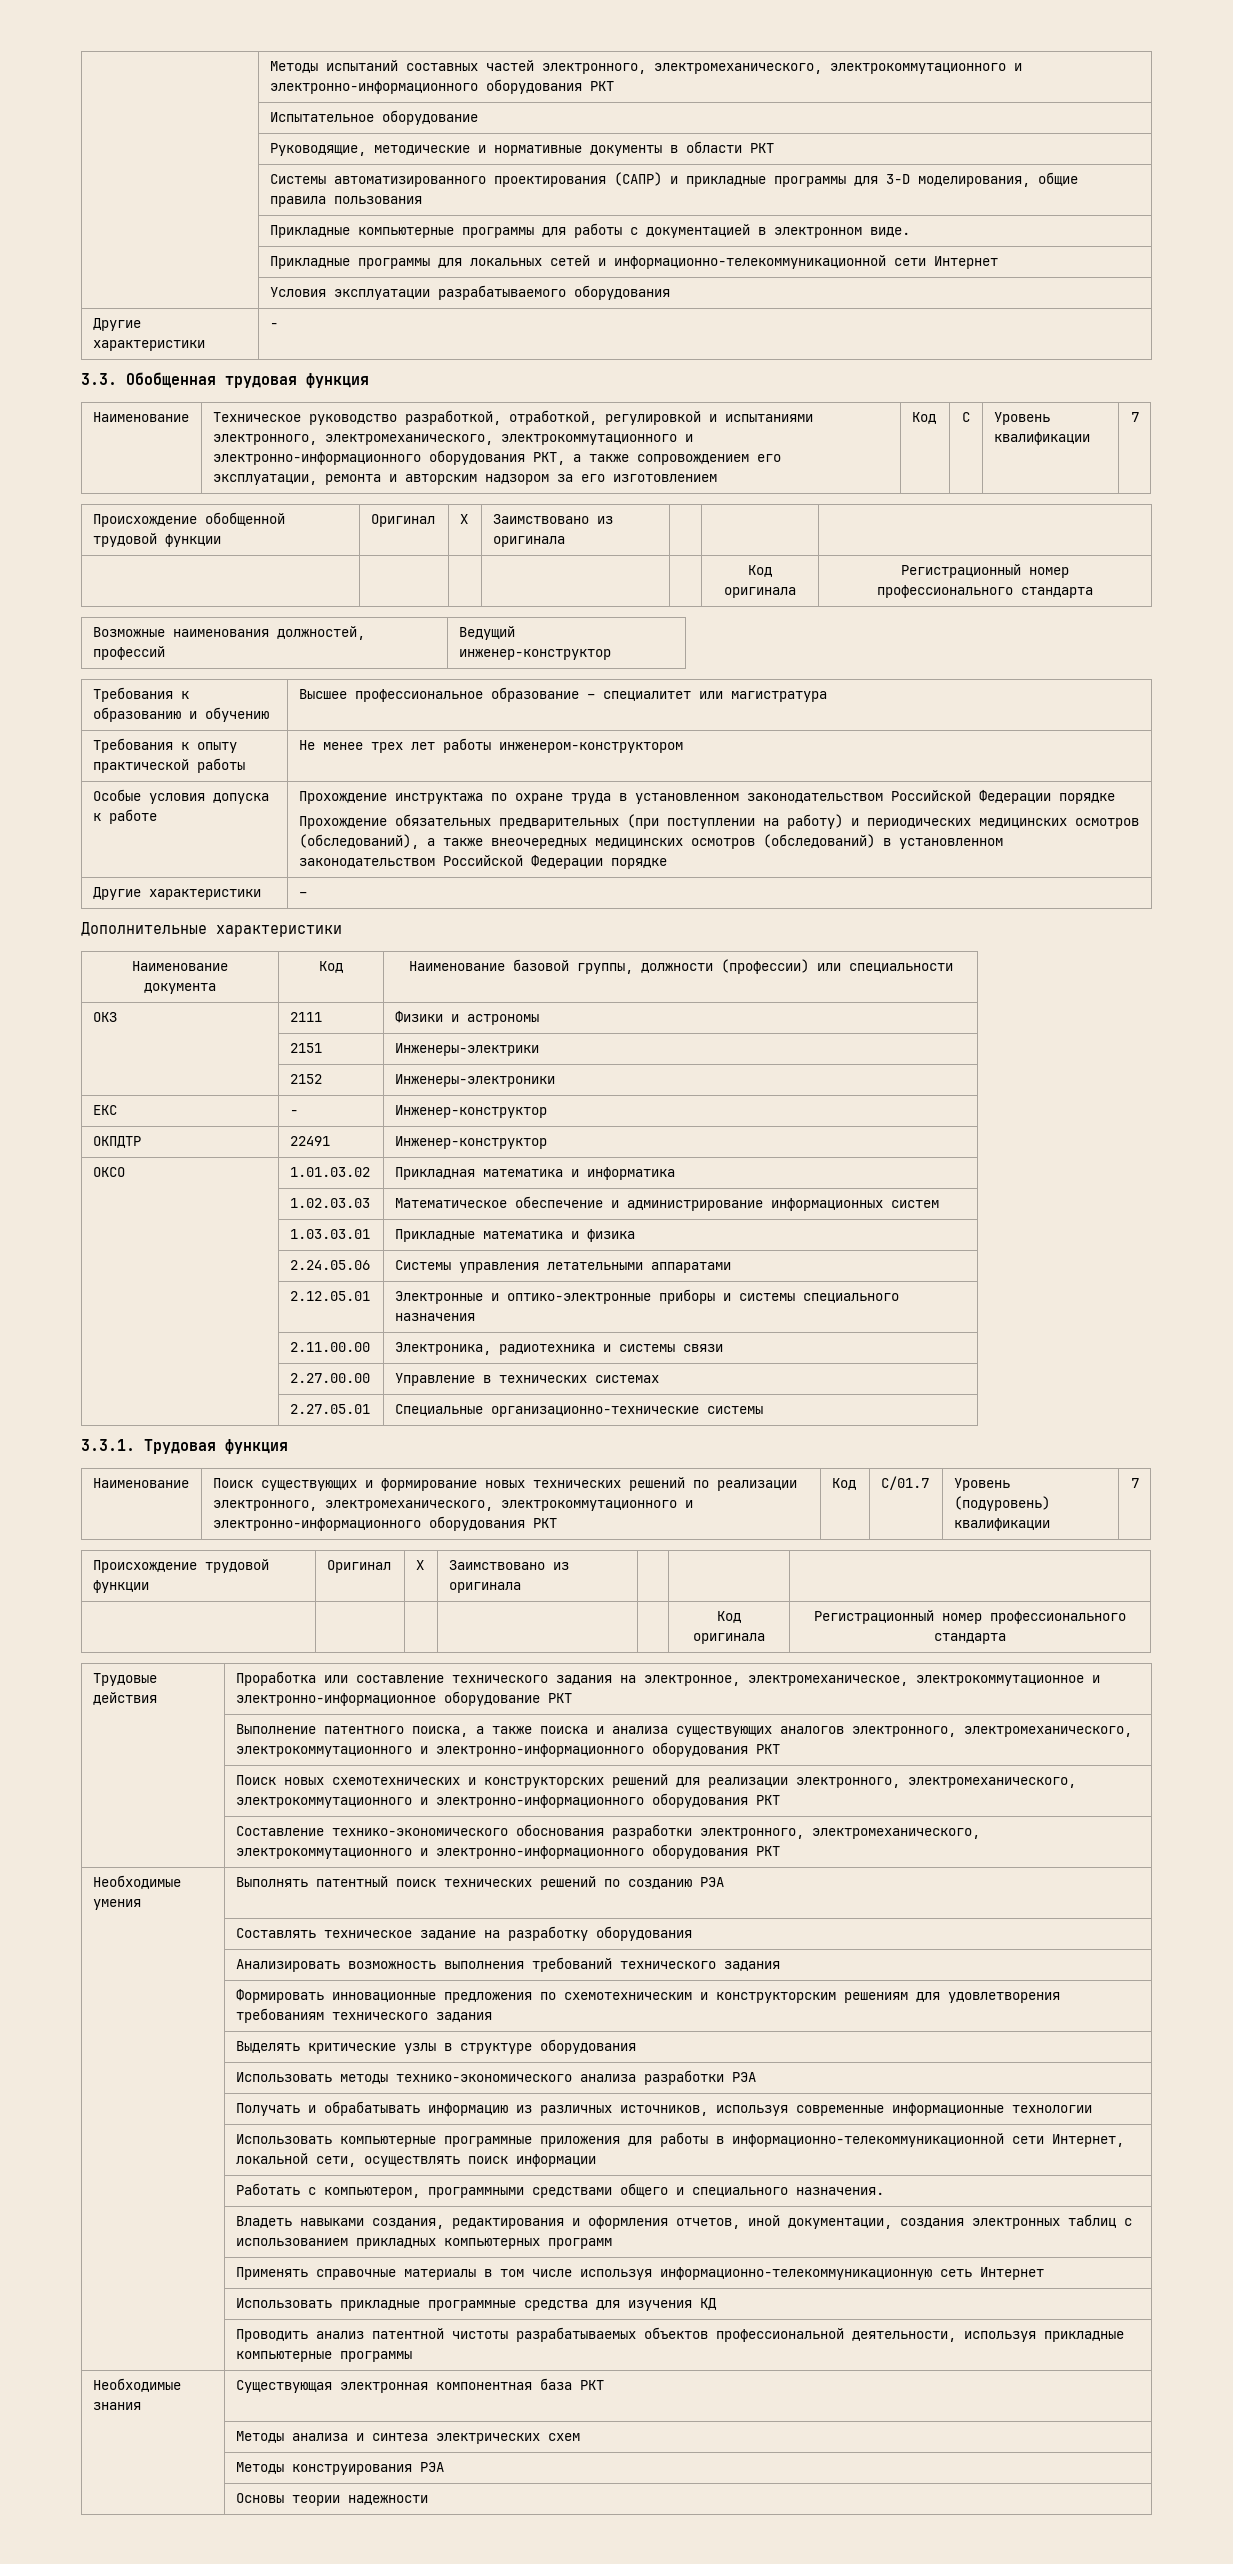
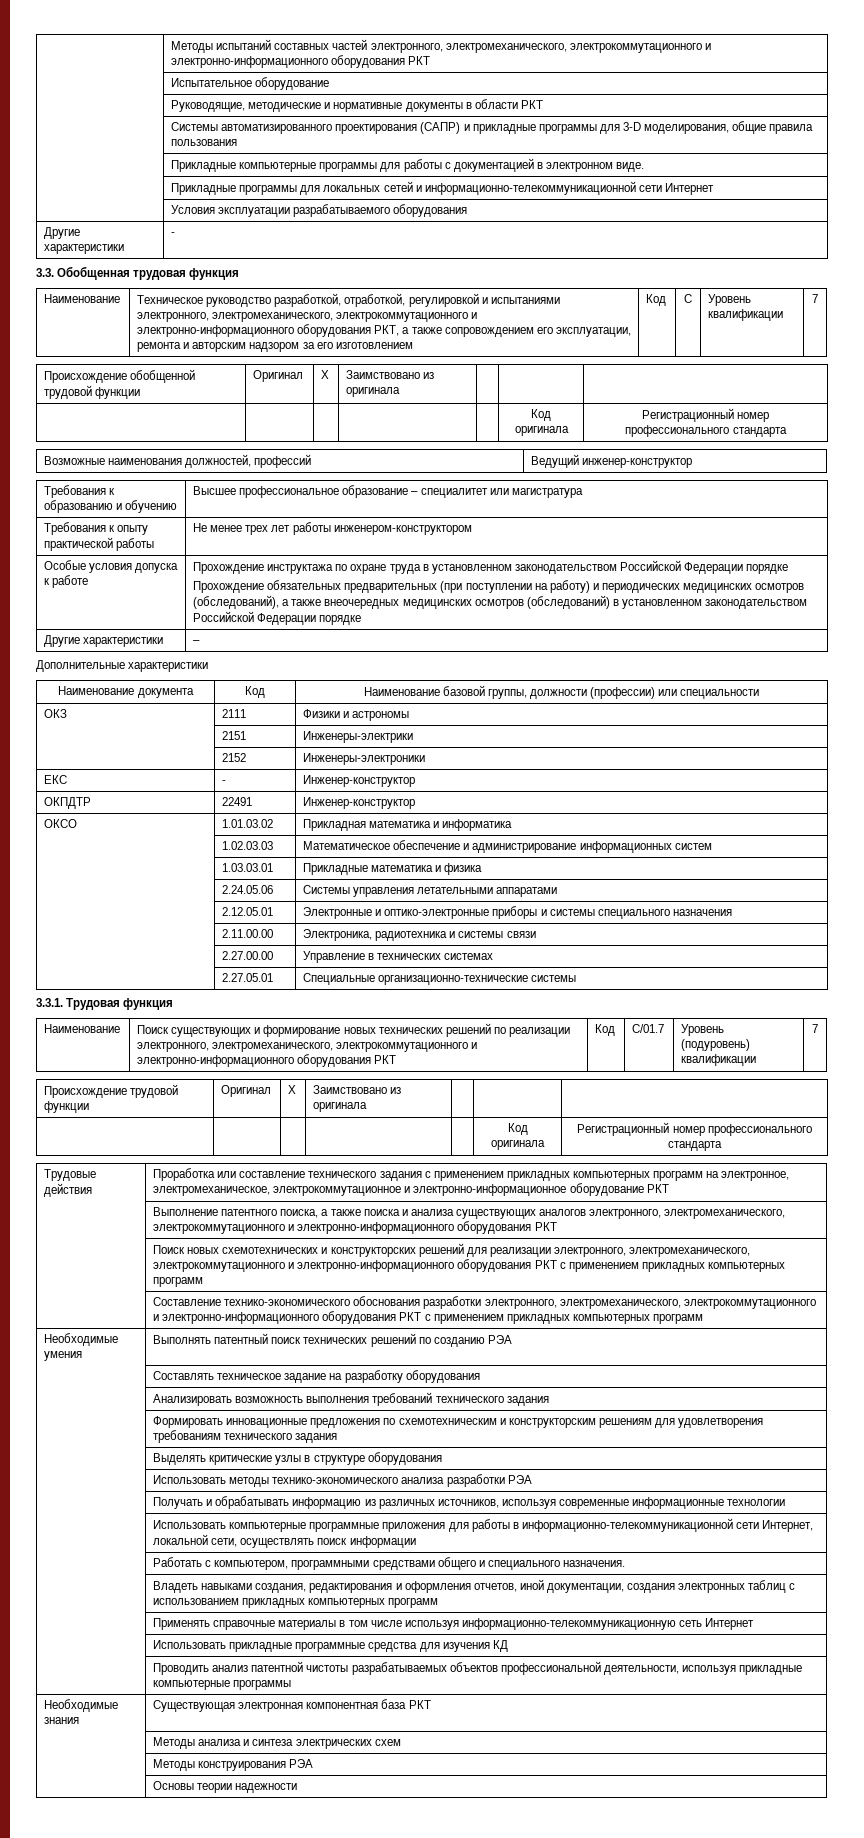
(612, 1680) none -> [424,1171,704,1181] с применением прикладных компьютерных программ
(780, 1800) none -> [559,1262,785,1272] [153,1277,204,1287] с применением прикладных компьютерных программ
(780, 1851) none -> [424,1314,703,1324] с применением прикладных компьютерных программ

